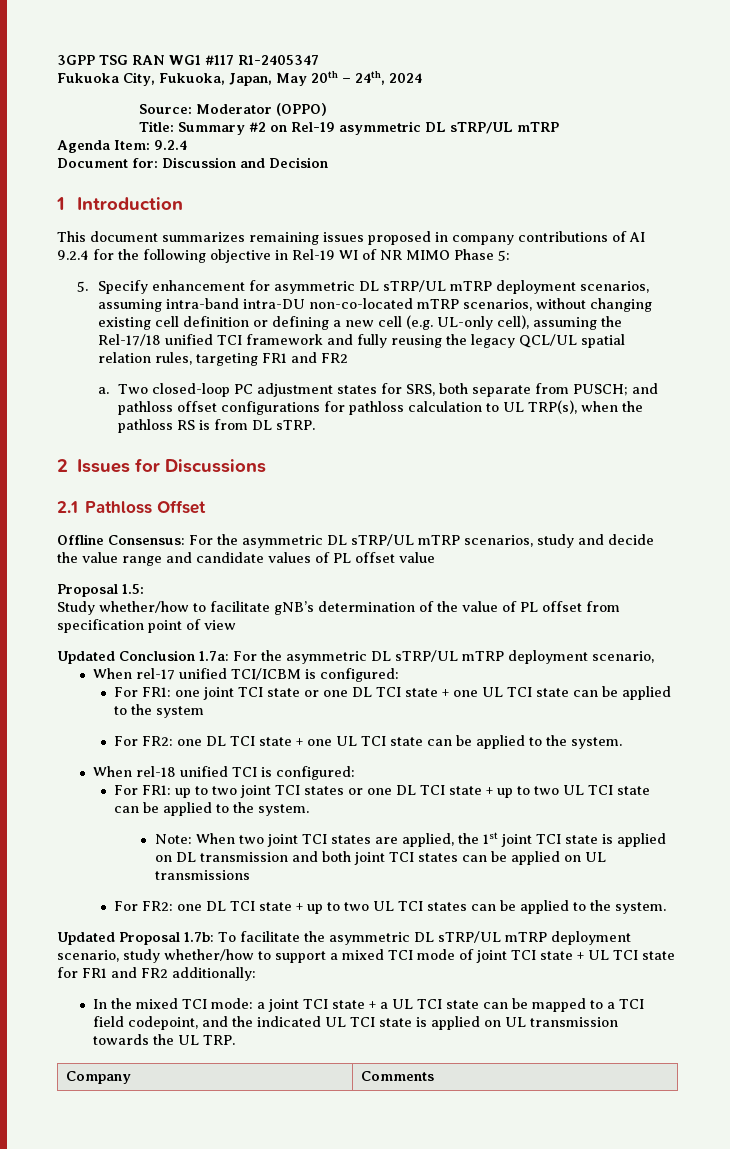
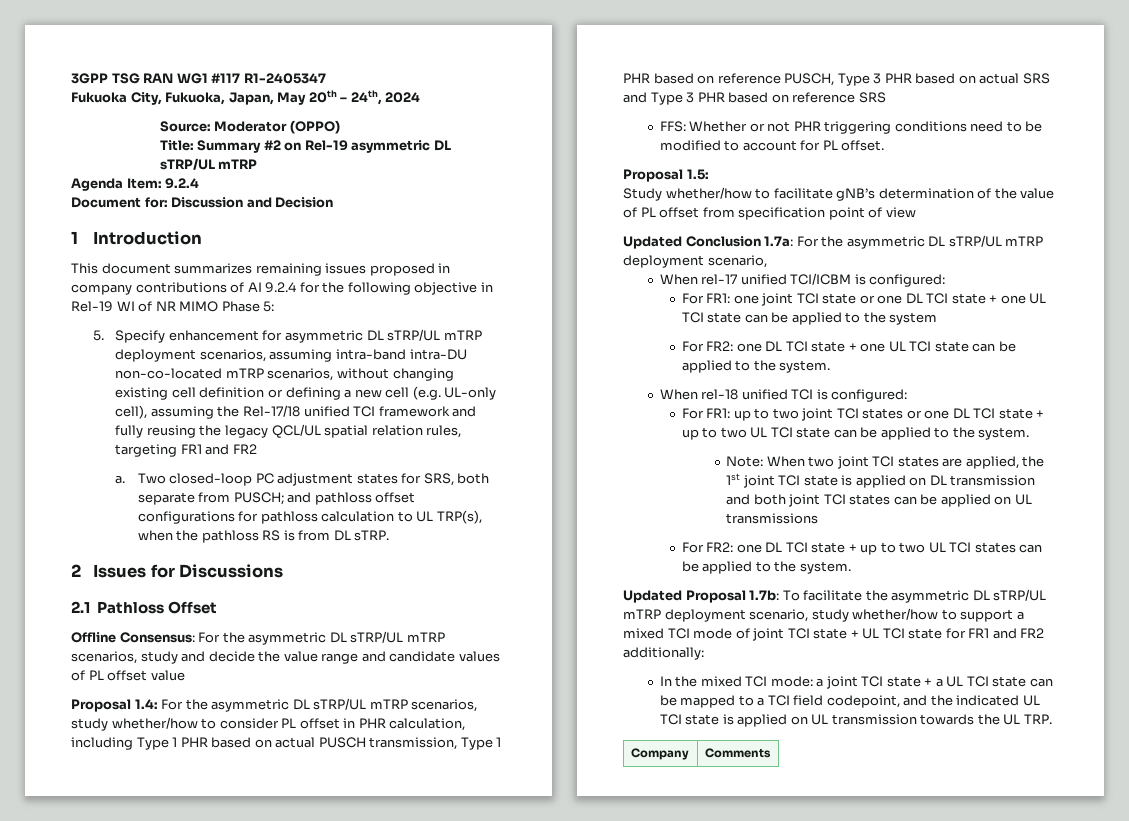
(435, 557) none -> [71,698,478,712] [71,717,466,731] [71,737,502,750] [623,73,1050,86] [623,92,886,105] [659,121,1043,134] [659,140,885,151] // Proposal 1.4: For the asymmetric DL sTRP/UL mTRP scenarios, study whether/how to consider PL offset in PHR calculation, including Type 1 PHR based on actual PUSCH transmission, Type 1 PHR based on reference PUSCH, Type 3 PHR based on actual SRS and Type 3 PHR based on reference SRS // FFS: Whether or not PHR triggering conditions need to be modified to account for PL offset.

